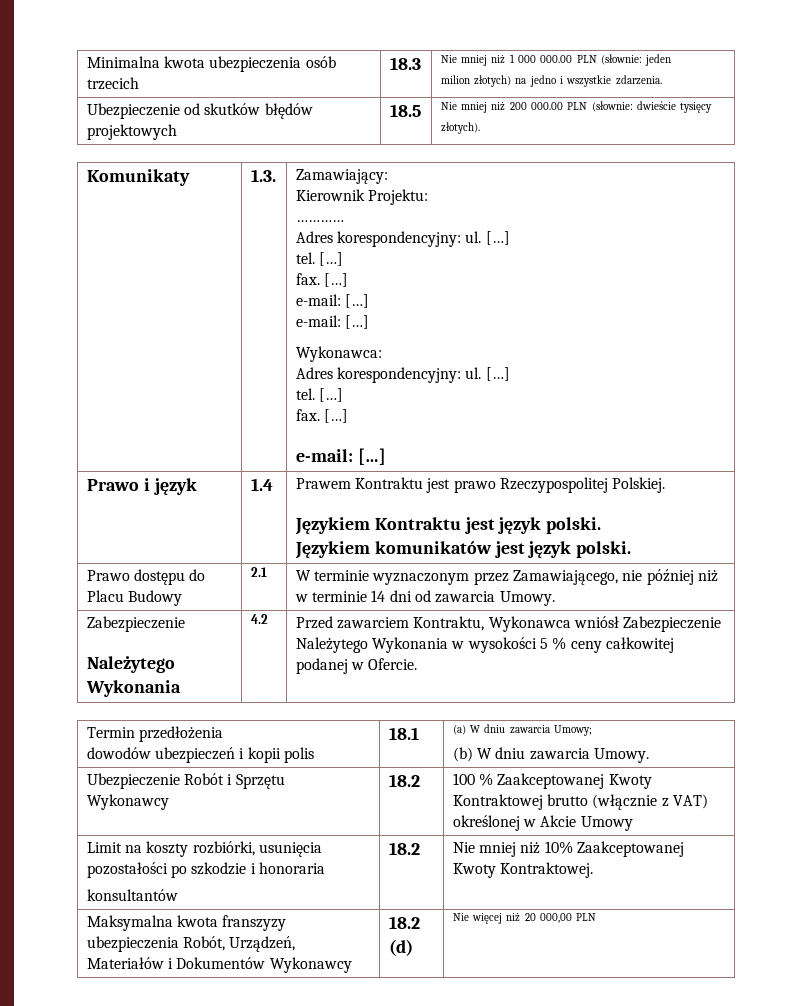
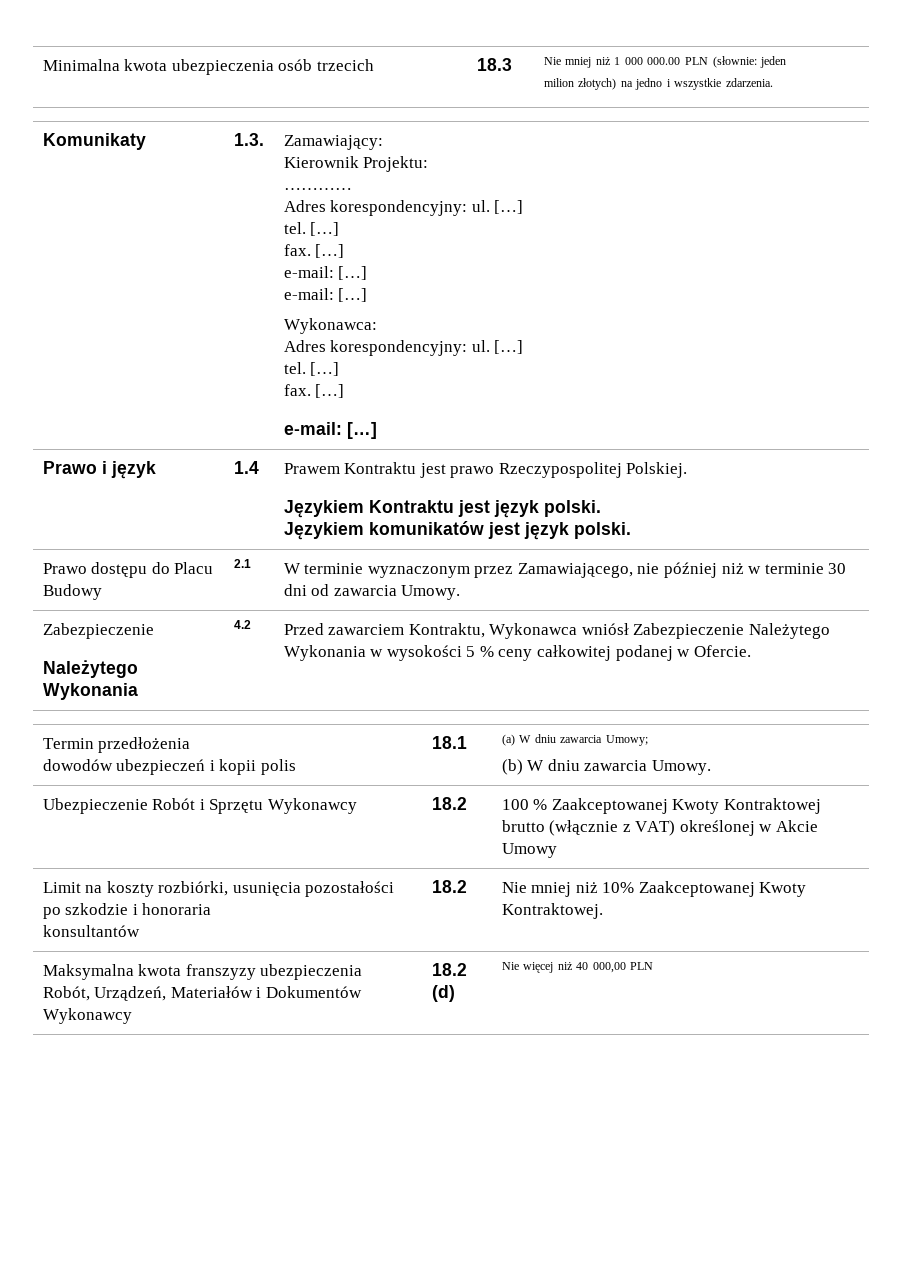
[86,103,313,119] [86,124,177,140] [389,104,421,117] [440,101,713,113] [440,122,480,134] // Ubezpieczenie od skutków błędów projektowych | 18.5 | Nie mniej niż 200 000.00 PLN (słownie: dwieście tysięcy złotych). -> (774, 82) none
[371,590,386,602] 14 -> [828,563,847,574] 30
[524,913,536,921] 20 -> [576,962,589,970] 40

